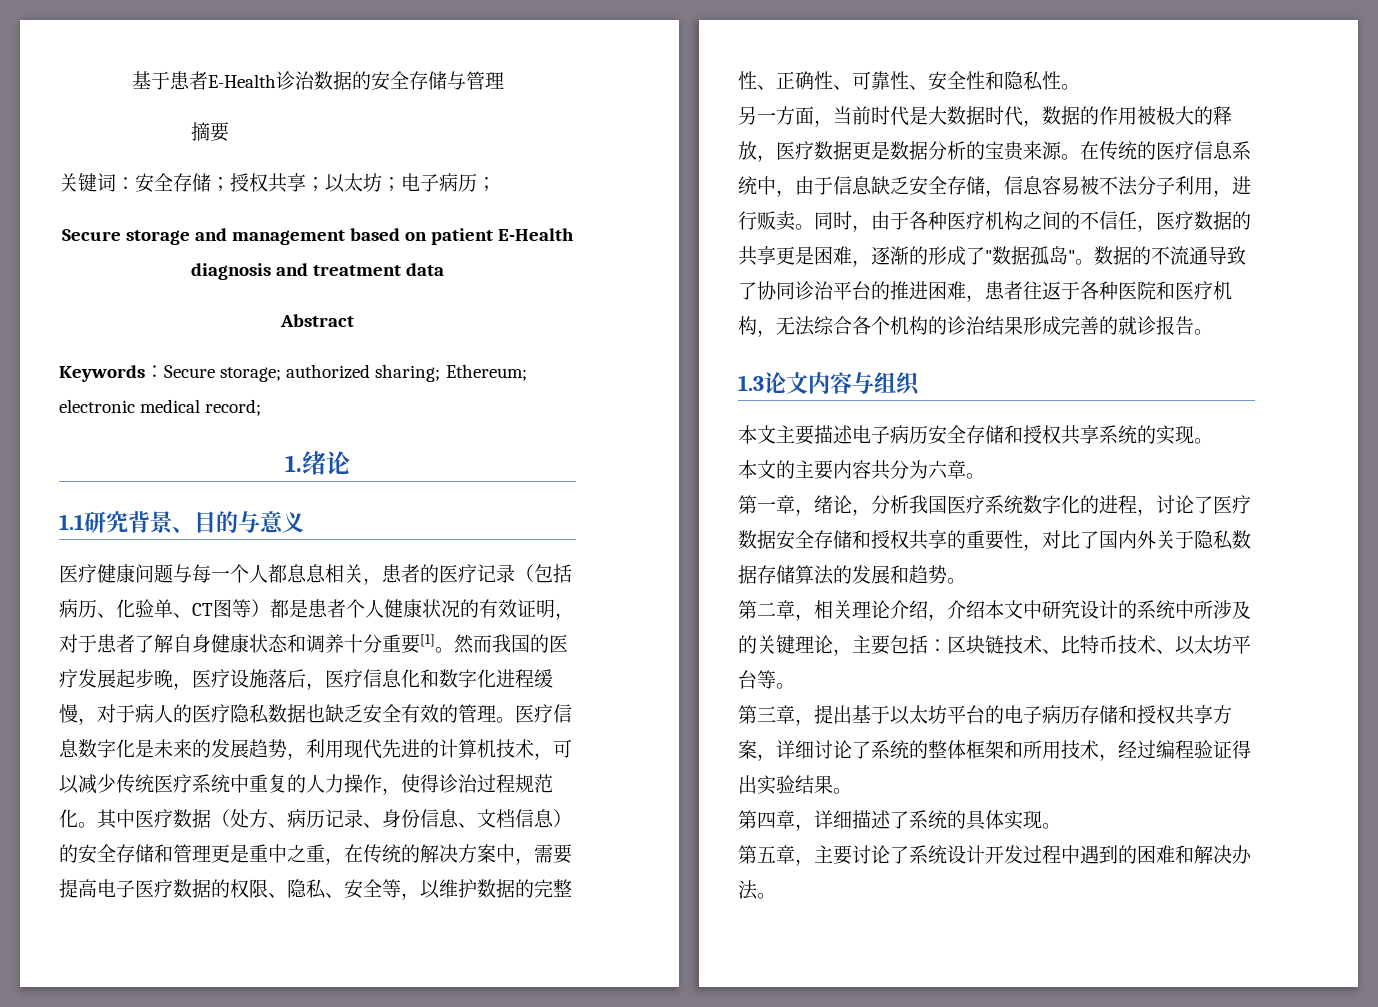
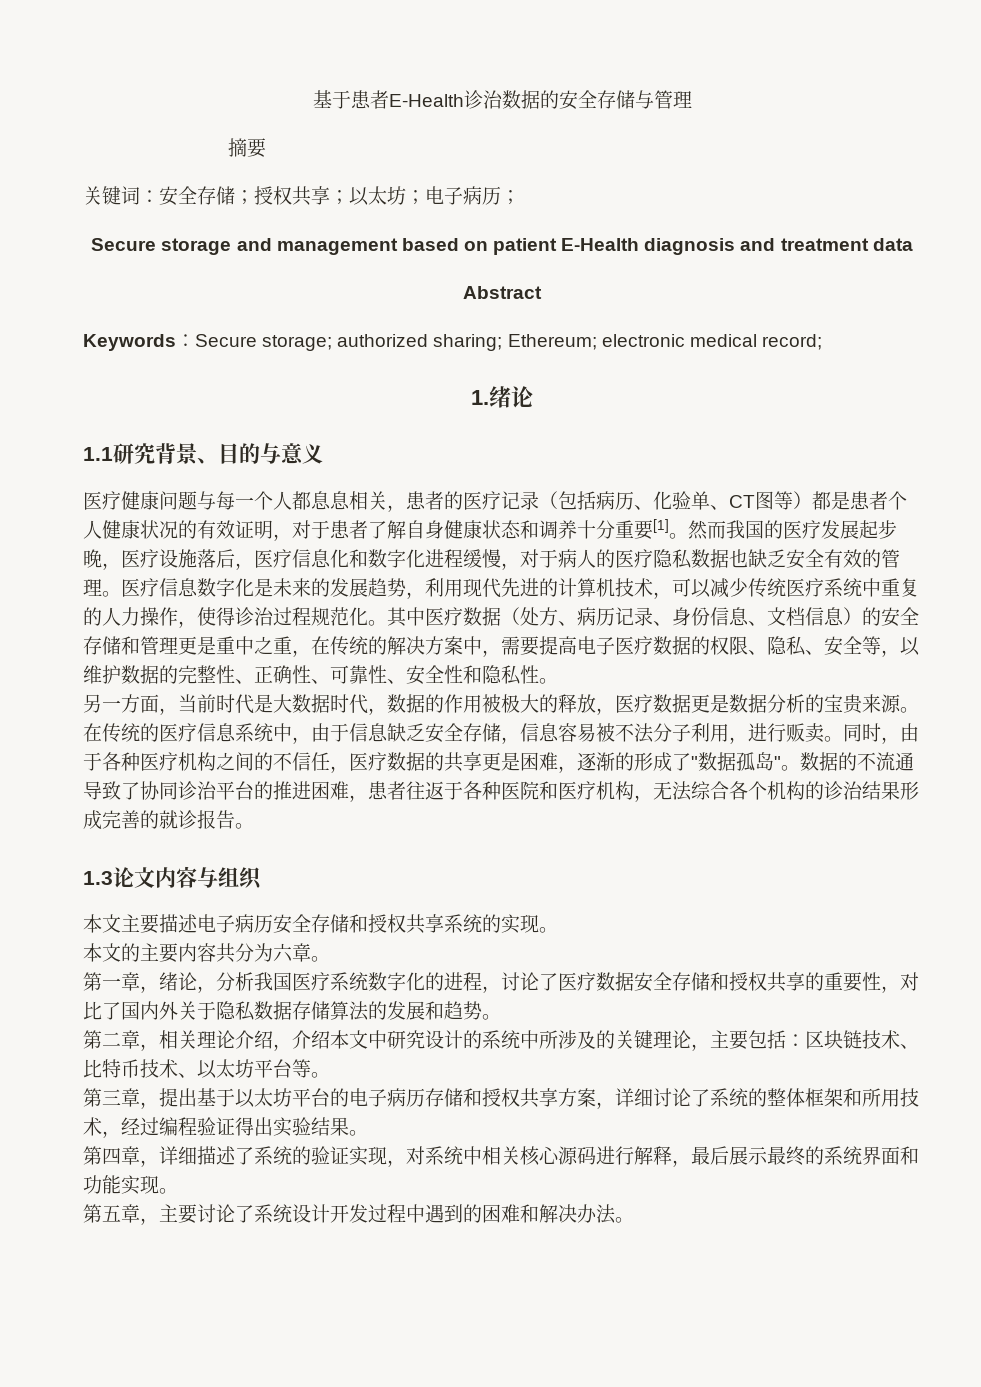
[966,810,1004,830] 具体 -> [311,1146,919,1167] [83,1175,121,1194] 验证实现，对系统中相关核心源码进行解释，最后展示最终的系统界面和功能

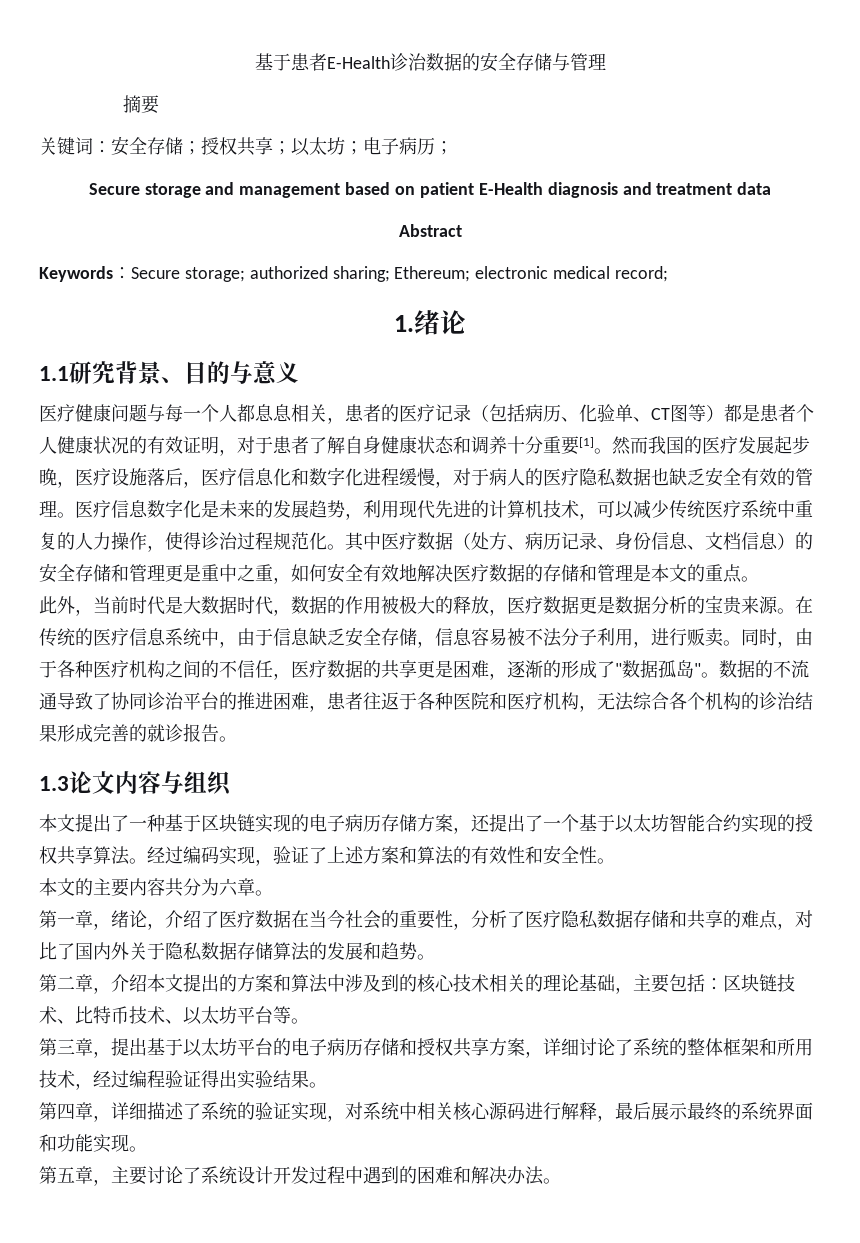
[311,636,920,657] [83,665,558,685] [83,694,159,713] 在传统的解决方案中，需要提高电子医疗数据的权限、隐私、安全等，以维护数据的完整性、正确性、可靠性、安全性和隐私性。 // 另一方面 -> [291,563,759,583] [39,596,75,614] 如何安全有效地解决医疗数据的存储和管理是本文的重点。 // 此外
[121,914,539,934] 主要描述电子病历安全存储和授权共享系统的实现 -> [75,814,813,834] [39,845,597,866] 提出了一种基于区块链实现的电子病历存储方案，还提出了一个基于以太坊智能合约实现的授权共享算法。经过编码实现，验证了上述方案和算法的有效性和安全性
[216,972,881,993] 分析我国医疗系统数字化的进程，讨论了医疗数据安全存储和授权共享的重要性 -> [165,910,778,930] 介绍了医疗数据在当今社会的重要性，分析了医疗隐私数据存储和共享的难点
[159,1030,691,1051] 相关理论介绍，介绍本文中研究设计的系统中所涉及的关键理论 -> [111,974,615,993] 介绍本文提出的方案和算法中涉及到的核心技术相关的理论基础

